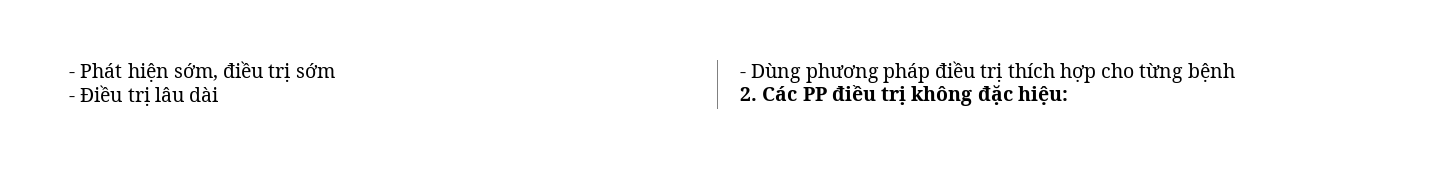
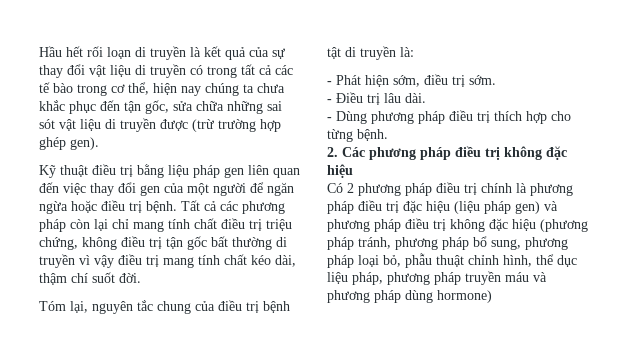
(69, 75) none -> [39,46,285,60] [39,64,293,78] [39,82,285,96] [39,100,282,114] [39,118,281,132] [39,137,99,150] [39,164,300,178] [39,182,294,196] [39,200,285,214] [39,218,292,232] [39,236,287,250] [39,254,296,268] [39,272,141,285] [39,300,290,314] [327,46,414,60] Hầu hết rối loạn di truyền là kết quả của sự thay đổi vật liệu di truyền có trong tất cả các tế bào trong cơ thể, hiện nay chúng ta chưa khắc phục đến tận gốc, sửa chữa những sai sót vật liệu di truyền được (trừ trường hợp ghép gen). // Kỹ thuật điều trị bằng liệu pháp gen liên quan đến việc thay đổi gen của một người để ngăn ngừa hoặc điều trị bệnh. Tất cả các phương pháp còn lại chỉ mang tính chất điều trị triệu chứng, không điều trị tận gốc bất thường di truyền vì vậy điều trị mang tính chất kéo dài, thậm chí suốt đời. // Tóm lại, nguyên tắc chung của điều trị bệnh tật di truyền là: //
[295,63,335,78] sớm -> [469,75,496,85] sớm.
[189,87,219,102] dài -> [405,93,426,103] dài.
[1187,63,1235,82] bệnh -> [357,129,388,141] bệnh.
[802,85,1068,106] PP điều trị không đặc hiệu: -> [369,146,567,160] [327,164,353,178] [327,182,573,196] [327,200,558,214] [327,218,588,232] [327,236,568,250] [327,253,577,268] [327,271,547,285] [327,290,492,303] phương pháp điều trị không đặc hiệu // Có 2 phương pháp điều trị chính là phương pháp điều trị đặc hiệu (liệu pháp gen) và phương pháp điều trị không đặc hiệu (phương pháp tránh, phương pháp bổ sung, phương pháp loại bỏ, phẫu thuật chỉnh hình, thể dục liệu pháp, phương pháp truyền máu và phương pháp dùng hormone)

